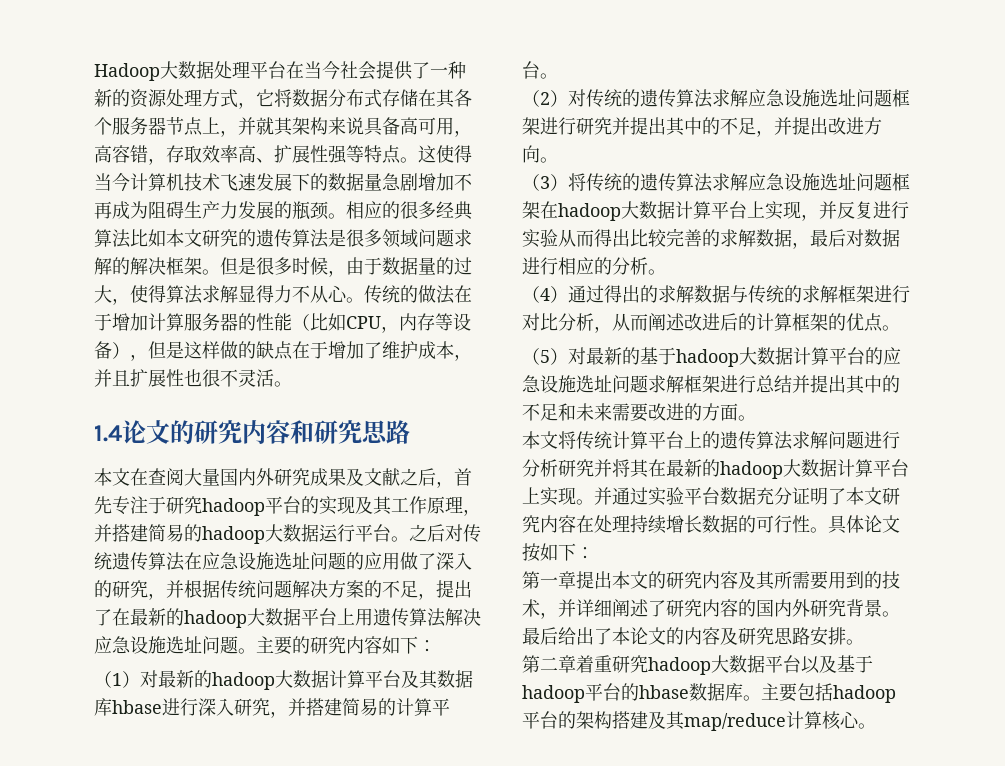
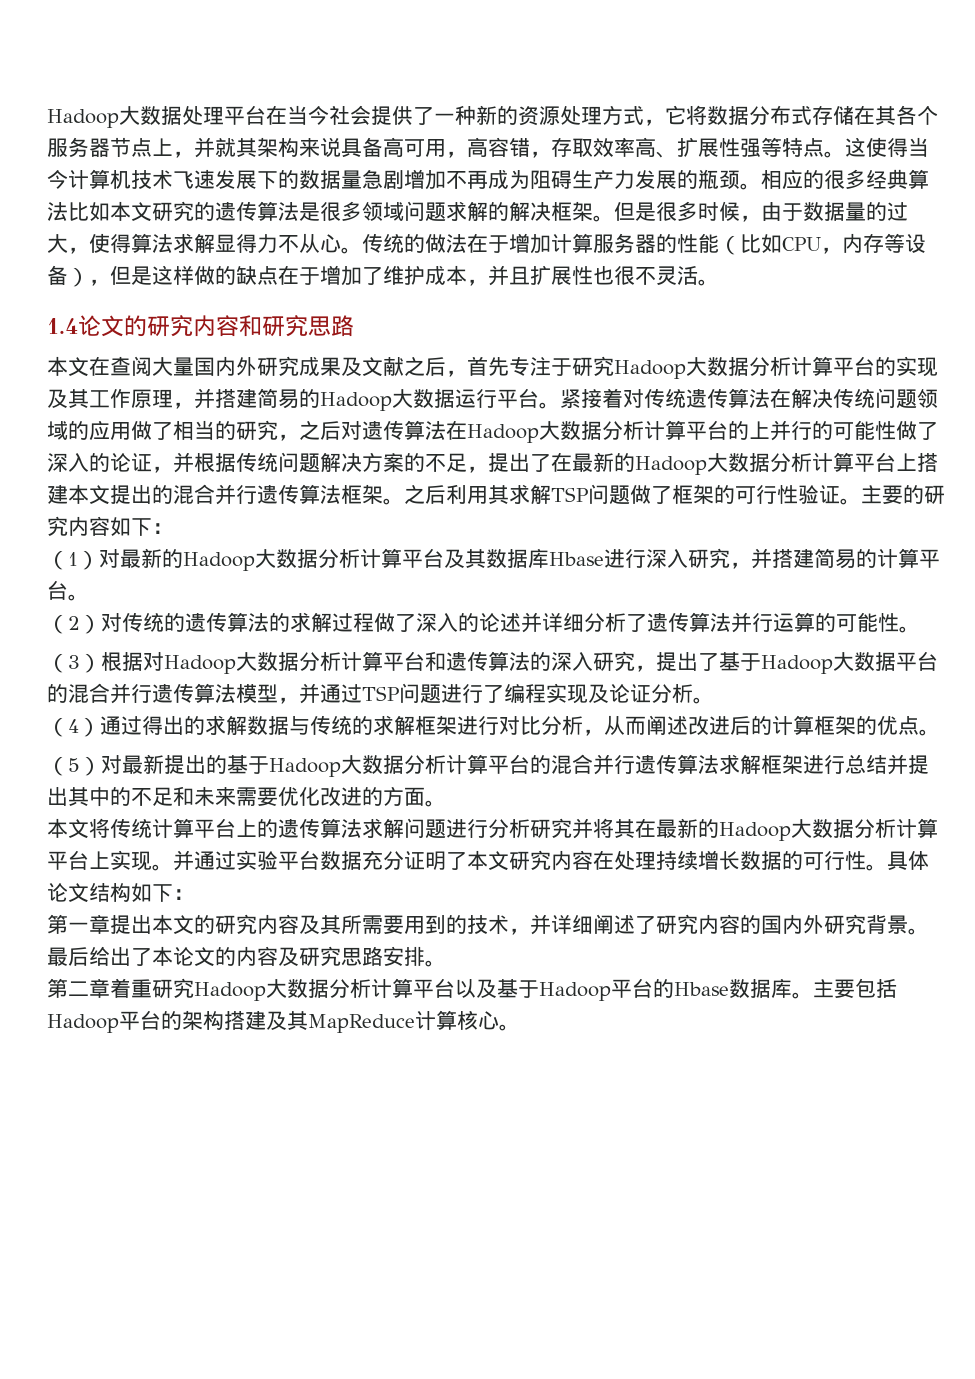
[202,498,265,516] hadoop -> [614,356,833,379] Hadoop大数据分析计算
[202,526,265,544] hadoop -> [320,392,392,411] Hadoop
[409,524,445,542] 之后 -> [560,388,623,409] 紧接着
[202,552,472,570] [94,580,148,598] 应急设施选址问题的应用做了深入的研究 -> [791,388,938,409] [47,420,938,443] [47,453,152,472] 解决传统问题领域的应用做了相当的研究，之后对遗传算法在Hadoop大数据分析计算平台的上并行的可能性做了深入的论证
[184,608,481,628] [94,636,238,654] hadoop大数据平台上用遗传算法解决应急设施选址问题 -> [635,452,938,475] [47,484,840,505] Hadoop大数据分析计算平台上搭建本文提出的混合并行遗传算法框架。之后利用其求解TSP问题做了框架的可行性验证
[212,670,329,690] hadoop大数据 -> [183,549,360,571] Hadoop大数据分析
[112,700,162,714] hbase -> [549,552,604,566] Hbase
[712,89,910,107] [522,117,882,137] [522,145,558,163] [522,173,910,192] [522,201,909,221] [522,228,900,249] [522,257,612,275] 求解应急设施选址问题框架进行研究并提出其中的不足，并提出改进方向。 // （3）将传统的遗传算法求解应急设施选址问题框架在hadoop大数据计算平台上实现，并反复进行实验从而得出比较完善的求解数据，最后对数据进行相应的 -> [269,612,920,633] [47,651,938,674] [47,683,651,704] 的求解过程做了深入的论述并详细分析了遗传算法并行运算的可能性。 // （3）根据对Hadoop大数据分析计算平台和遗传算法的深入研究，提出了基于Hadoop大数据平台的混合并行遗传算法模型，并通过TSP问题进行了编程实现及论证
[622,347,901,367] [522,375,648,393] 的基于hadoop大数据计算平台的应急设施选址问题 -> [164,754,719,777] 提出的基于Hadoop大数据分析计算平台的混合并行遗传算法
(648, 412) none -> [278,787,320,806] 优化
[720,459,837,479] hadoop大数据 -> [719,819,896,841] Hadoop大数据分析
[522,543,540,562] 按 -> [89,883,131,902] 结构
[648,655,873,675] [522,683,689,703] hadoop大数据平台以及基于hadoop平台的hbase -> [194,978,729,1001] Hadoop大数据分析计算平台以及基于Hadoop平台的Hbase
[833,685,896,703] hadoop -> [47,1014,119,1033] Hadoop
[684,713,786,731] map/reduce -> [308,1014,415,1033] MapReduce

